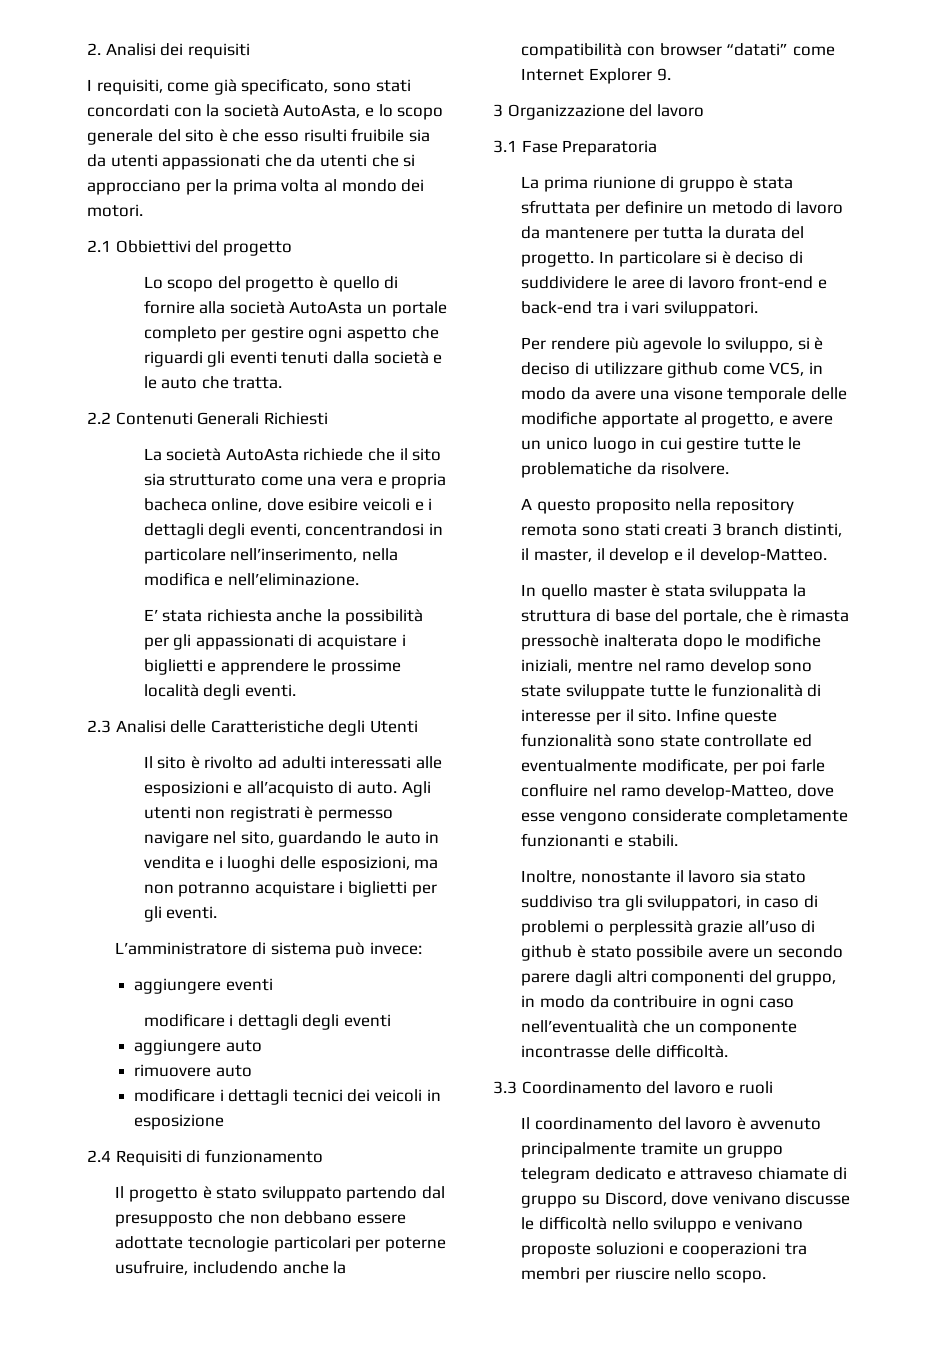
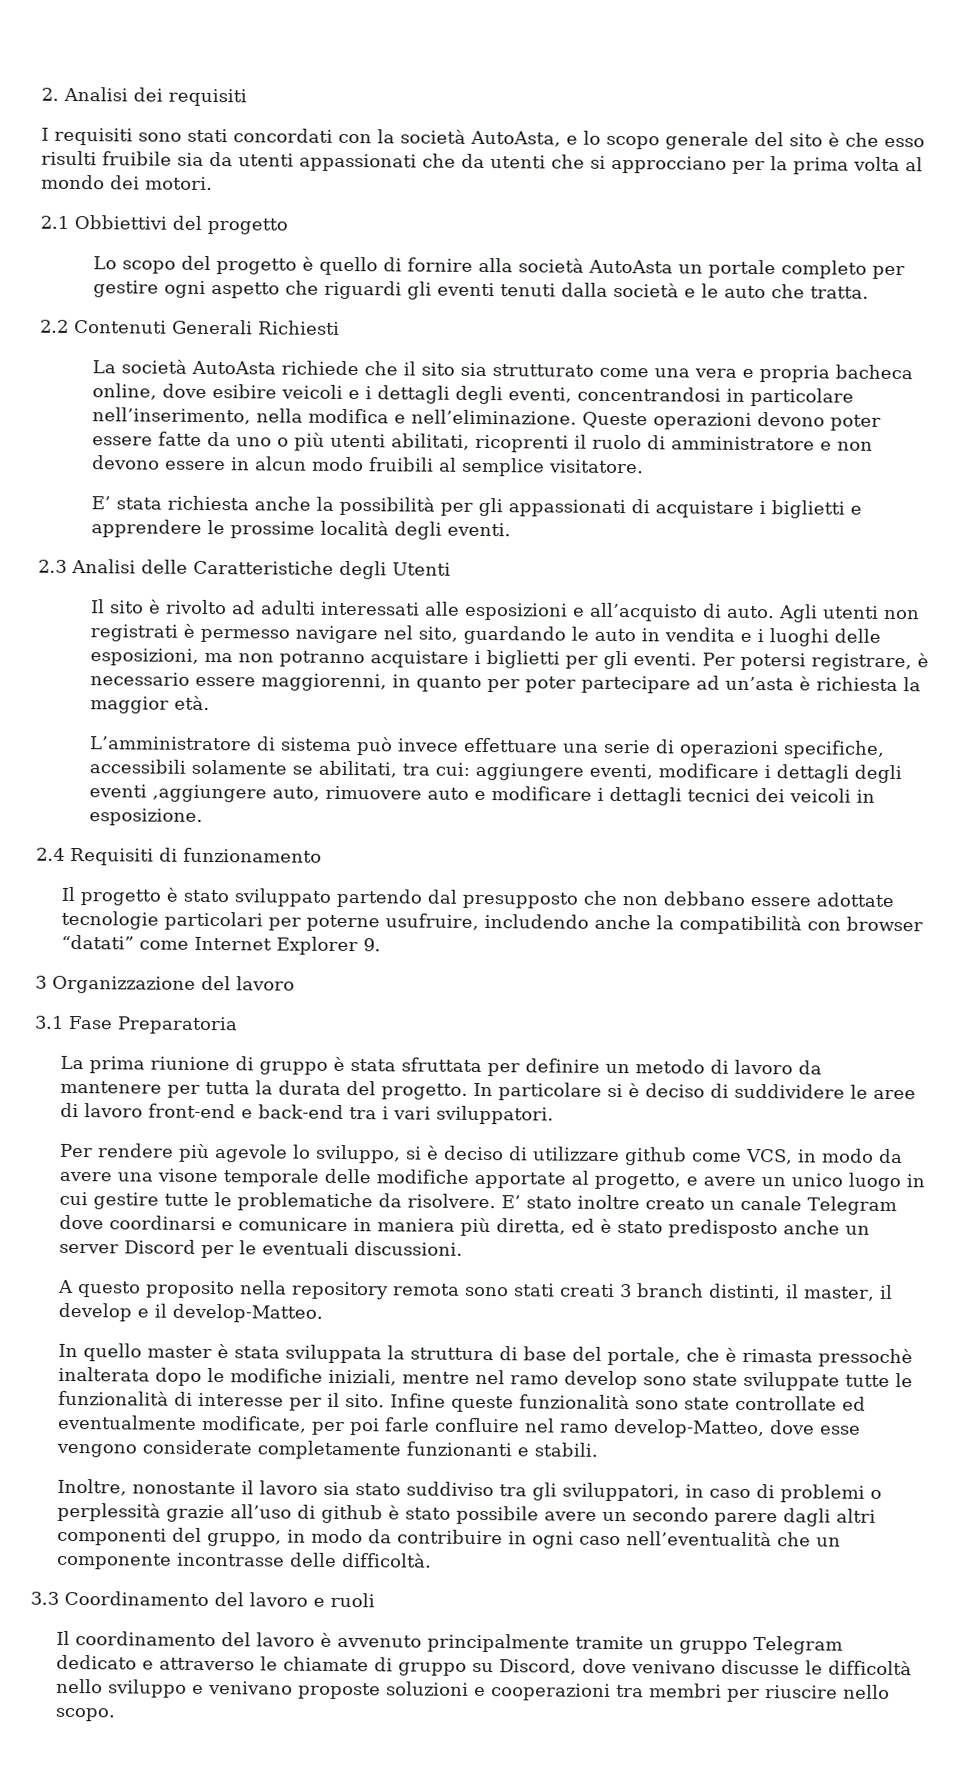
[96,78,329,95] requisiti, come già specificato, -> [54,127,133,146] requisiti
(359, 579) none -> [581,411,881,431] [91,431,873,453] [91,455,644,477] Queste operazioni devono poter essere fatte da uno o più utenti abilitati, ricoprenti il ruolo di amministratore e non devono essere in alcun modo fruibili al semplice visitatore.
[115,942,422,958] [134,978,273,994] // L’amministratore di sistema può invece: // aggiungere eventi // -> [701,652,929,672] [89,672,921,694] [89,695,210,714] [89,736,885,759] [88,759,653,781] Per potersi registrare, è necessario essere maggiorenni, in quanto per poter partecipare ad un’asta è richiesta la maggior età. // L’amministratore di sistema può invece effettuare una serie di operazioni specifiche, accessibili solamente se abilitati, tra cui: aggiungere eventi,
[134,1039,262,1055] // aggiungere auto // -> [151,784,320,803] ,aggiungere auto,
(252, 1071) // -> [473,790,486,801] e
[134,1114,225,1130] esposizione -> [88,808,203,826] esposizione.
(729, 468) none -> [501,1194,898,1216] [59,1214,871,1239] [59,1239,464,1259] E’ stato inoltre creato un canale Telegram dove coordinarsi e comunicare in maniera più diretta, ed è stato predisposto anche un server Discord per le eventuali discussioni.
[521,1167,591,1183] telegram -> [753,1636,844,1655] Telegram
[680,1168,754,1180] attraveso -> [159,1656,279,1671] attraverso le

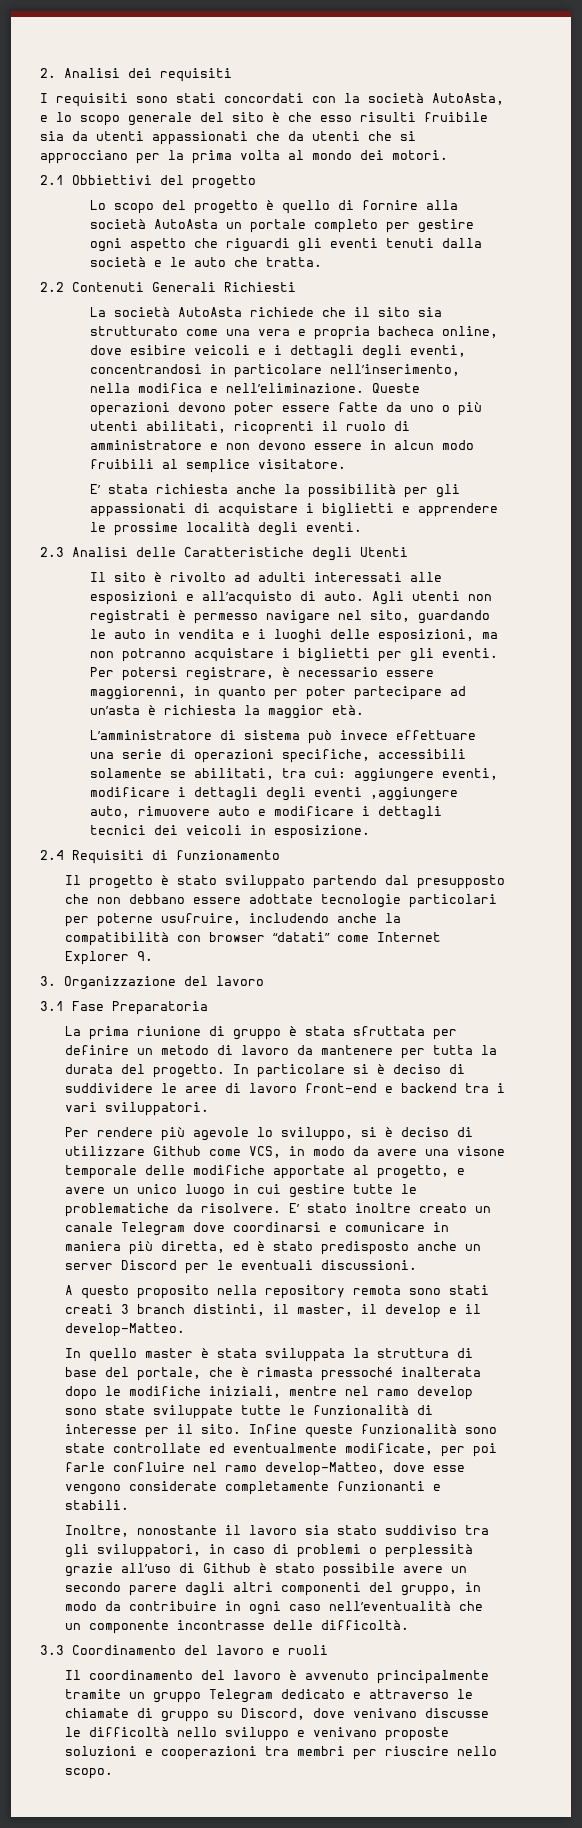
[35,975,47,989] 3 -> [40,976,56,986] 3.
[258,1104,345,1119] back-end -> [400,1083,457,1093] backend
[624,1147,688,1166] github -> [152,1146,201,1156] Github
[818,1348,914,1368] pressochè -> [320,1367,393,1381] pressoché
[321,1504,384,1524] github -> [202,1563,251,1573] Github

